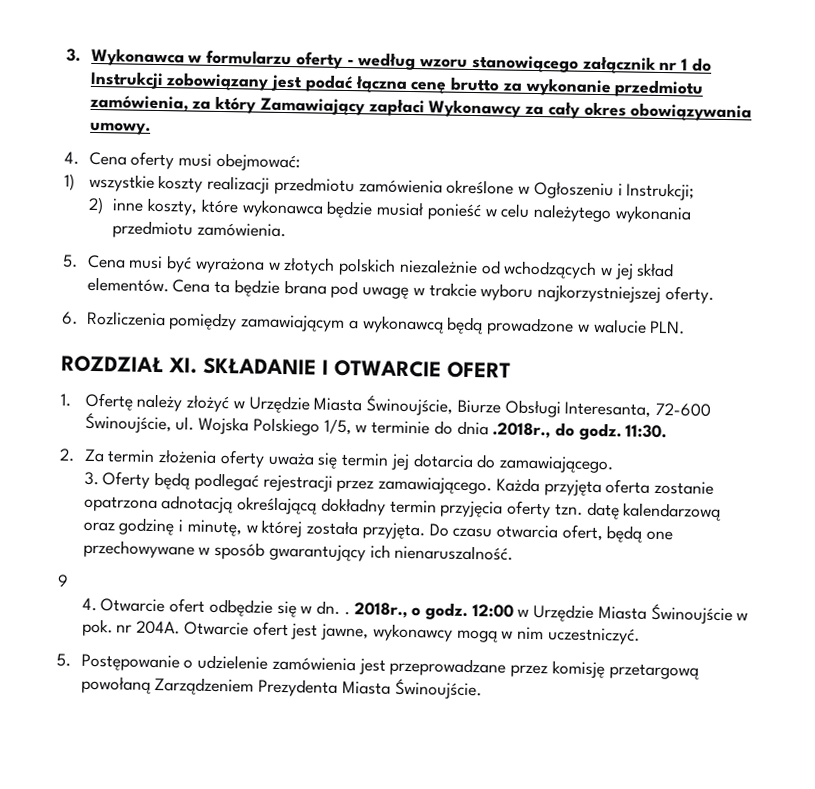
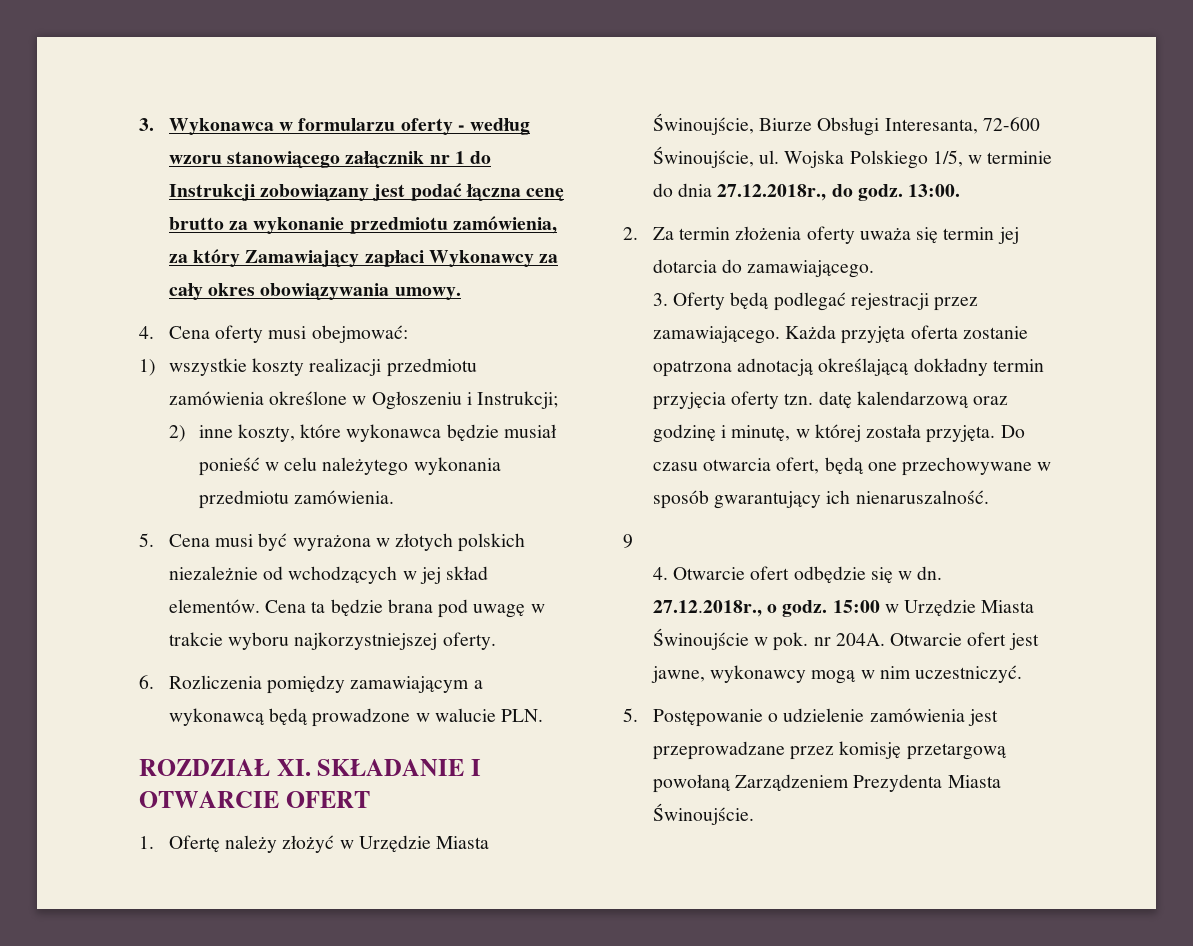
[492,422,552,439] .2018r., -> [717,184,827,201] 27.12.2018r.,
[625,424,668,439] 11:30. -> [908,184,961,197] 13:00.
[343,602,408,619] . 2018r., -> [652,600,762,617] 27.12.2018r.,
[471,604,514,618] 12:00 -> [832,600,880,613] 15:00

